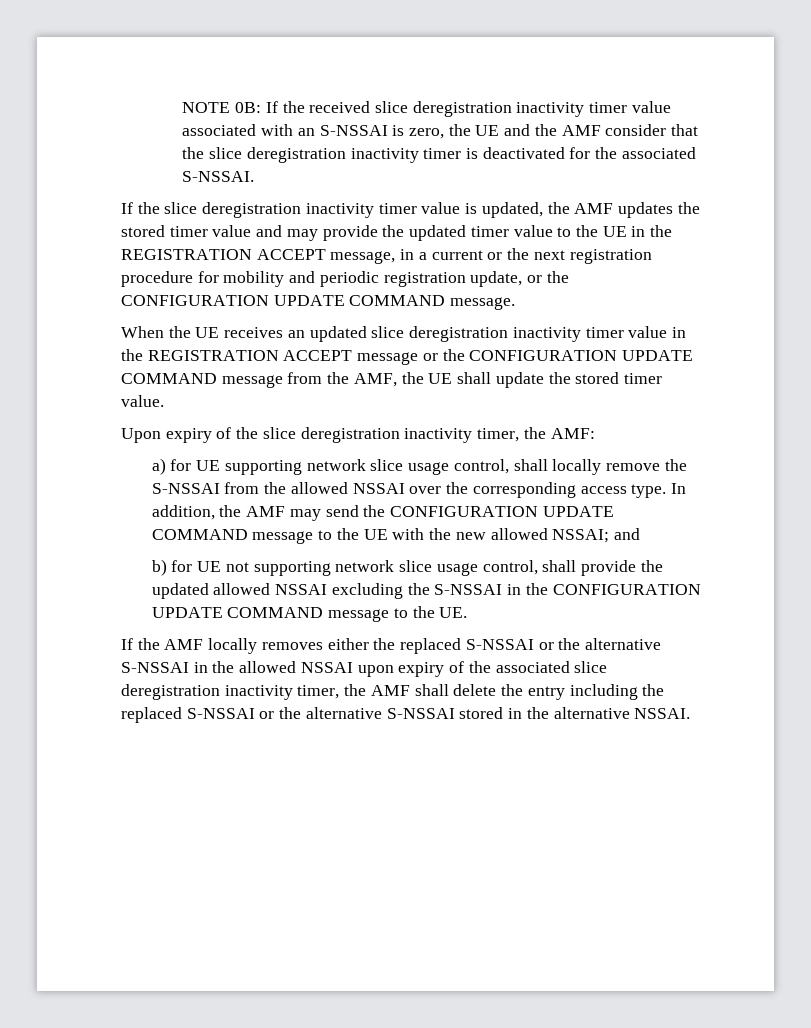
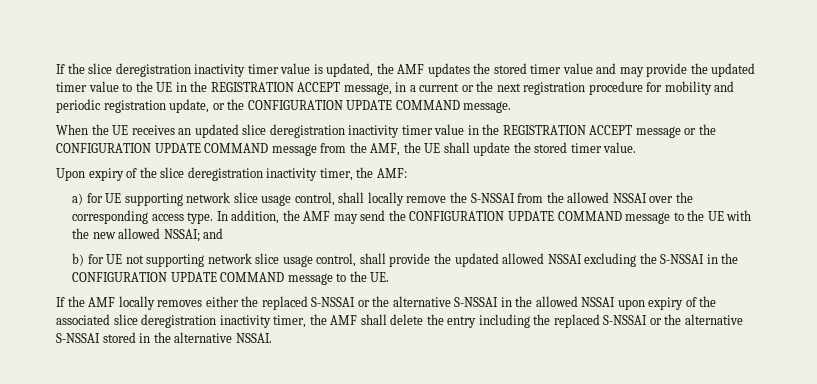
[182,101,671,117] [182,124,699,139] [182,147,696,163] [182,171,255,182] NOTE 0B: If the received slice deregistration inactivity timer value associated with an S-NSSAI is zero, the UE and the AMF consider that the slice deregistration inactivity timer is deactivated for the associated S-NSSAI. // -> (56, 69) none

